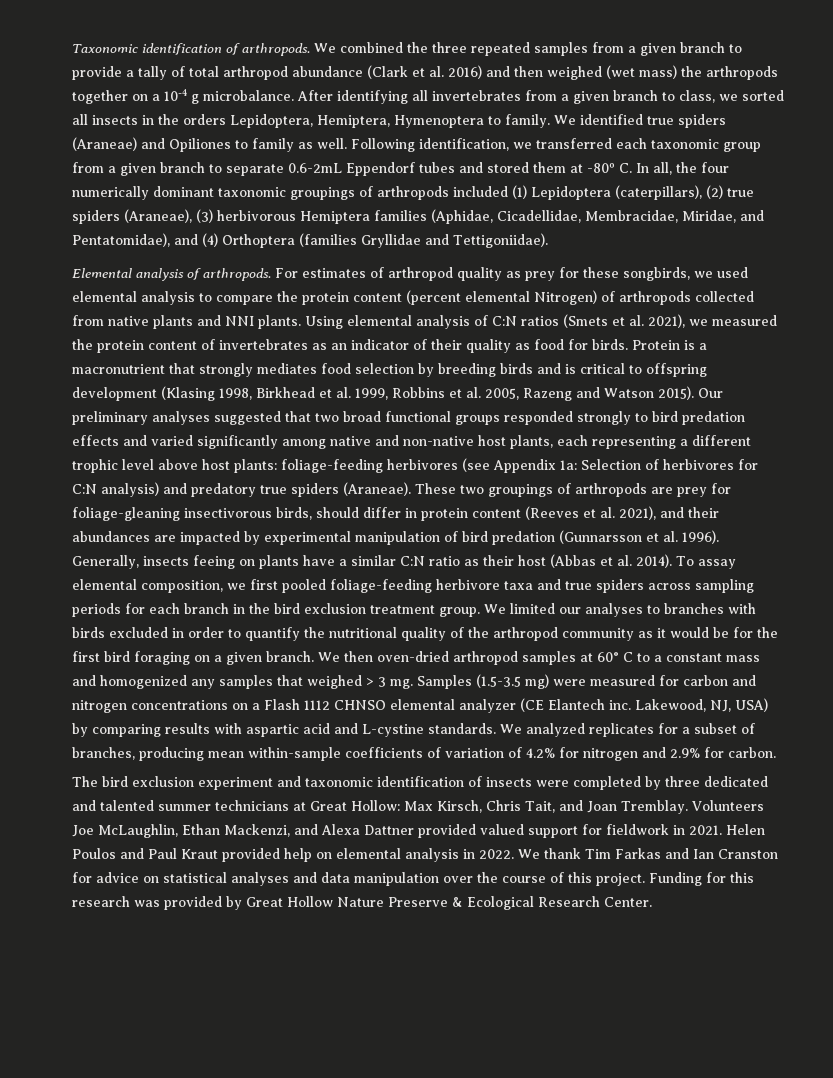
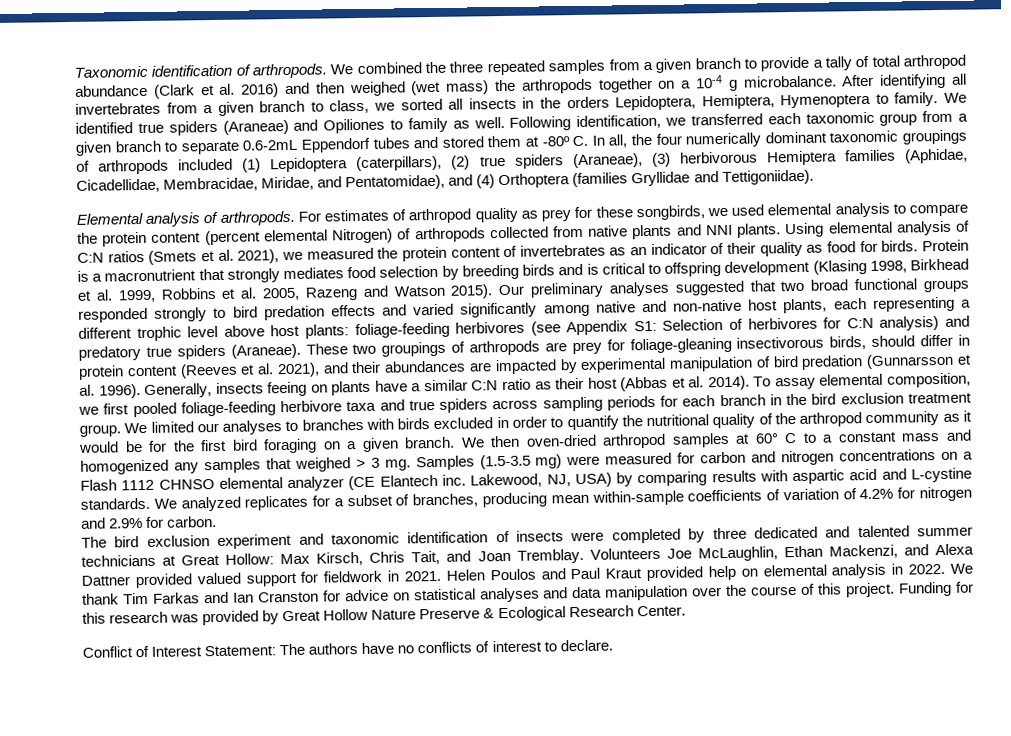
[560,460,577,470] 1a: -> [633,320,657,332] S1:
(652, 902) none -> [82,639,613,658] // Conflict of Interest Statement: The authors have no conflicts of interest to declare.

